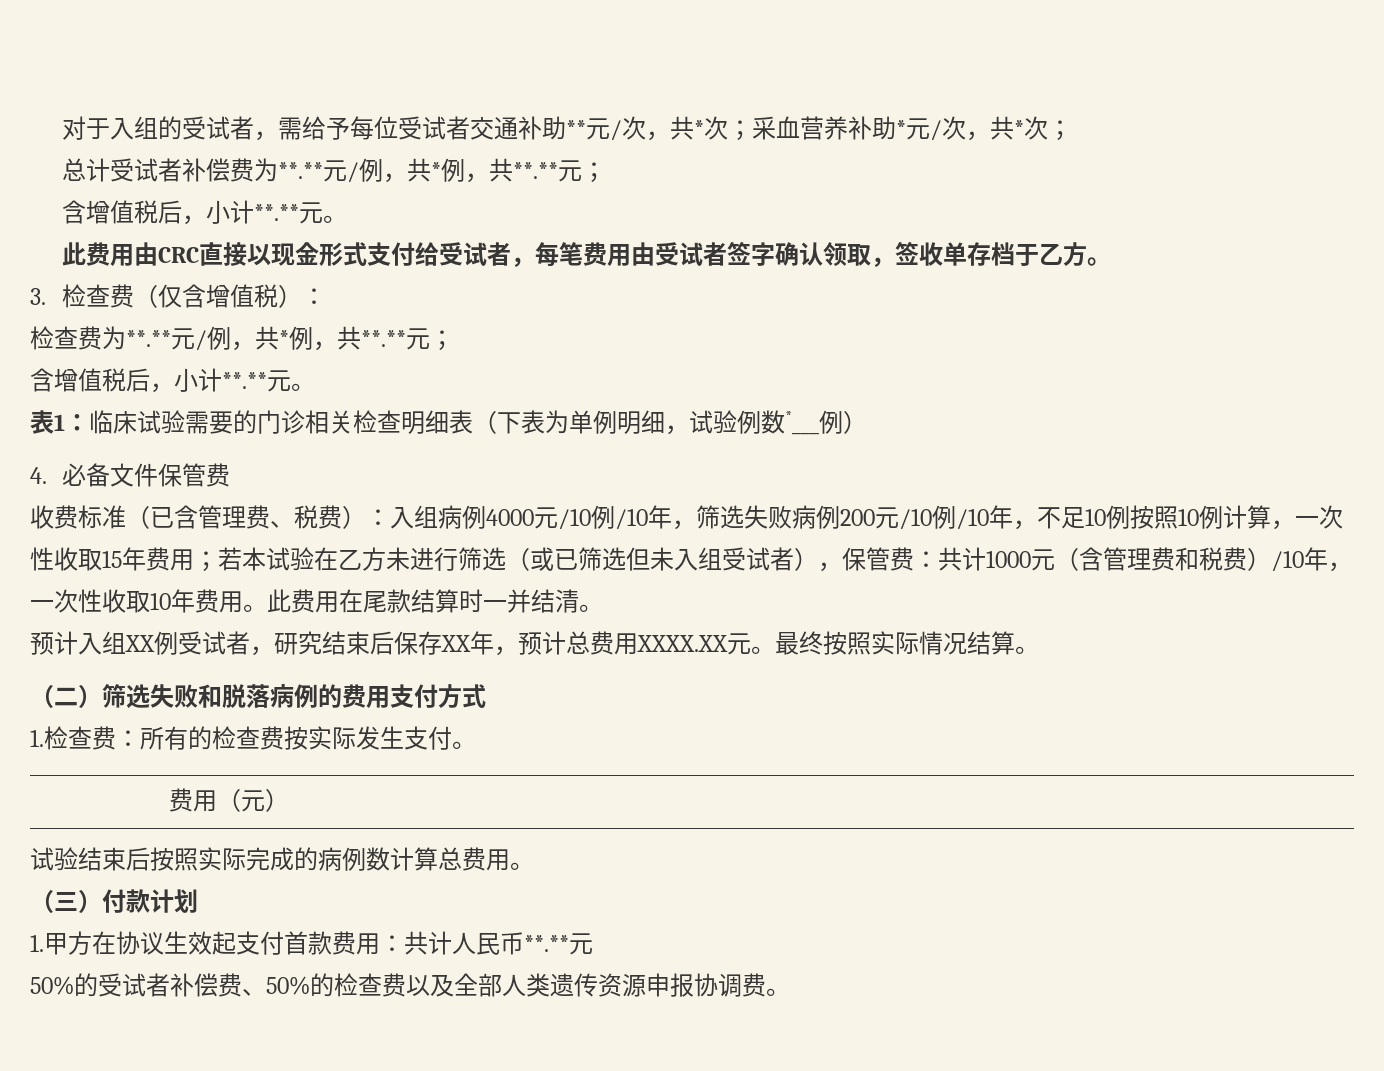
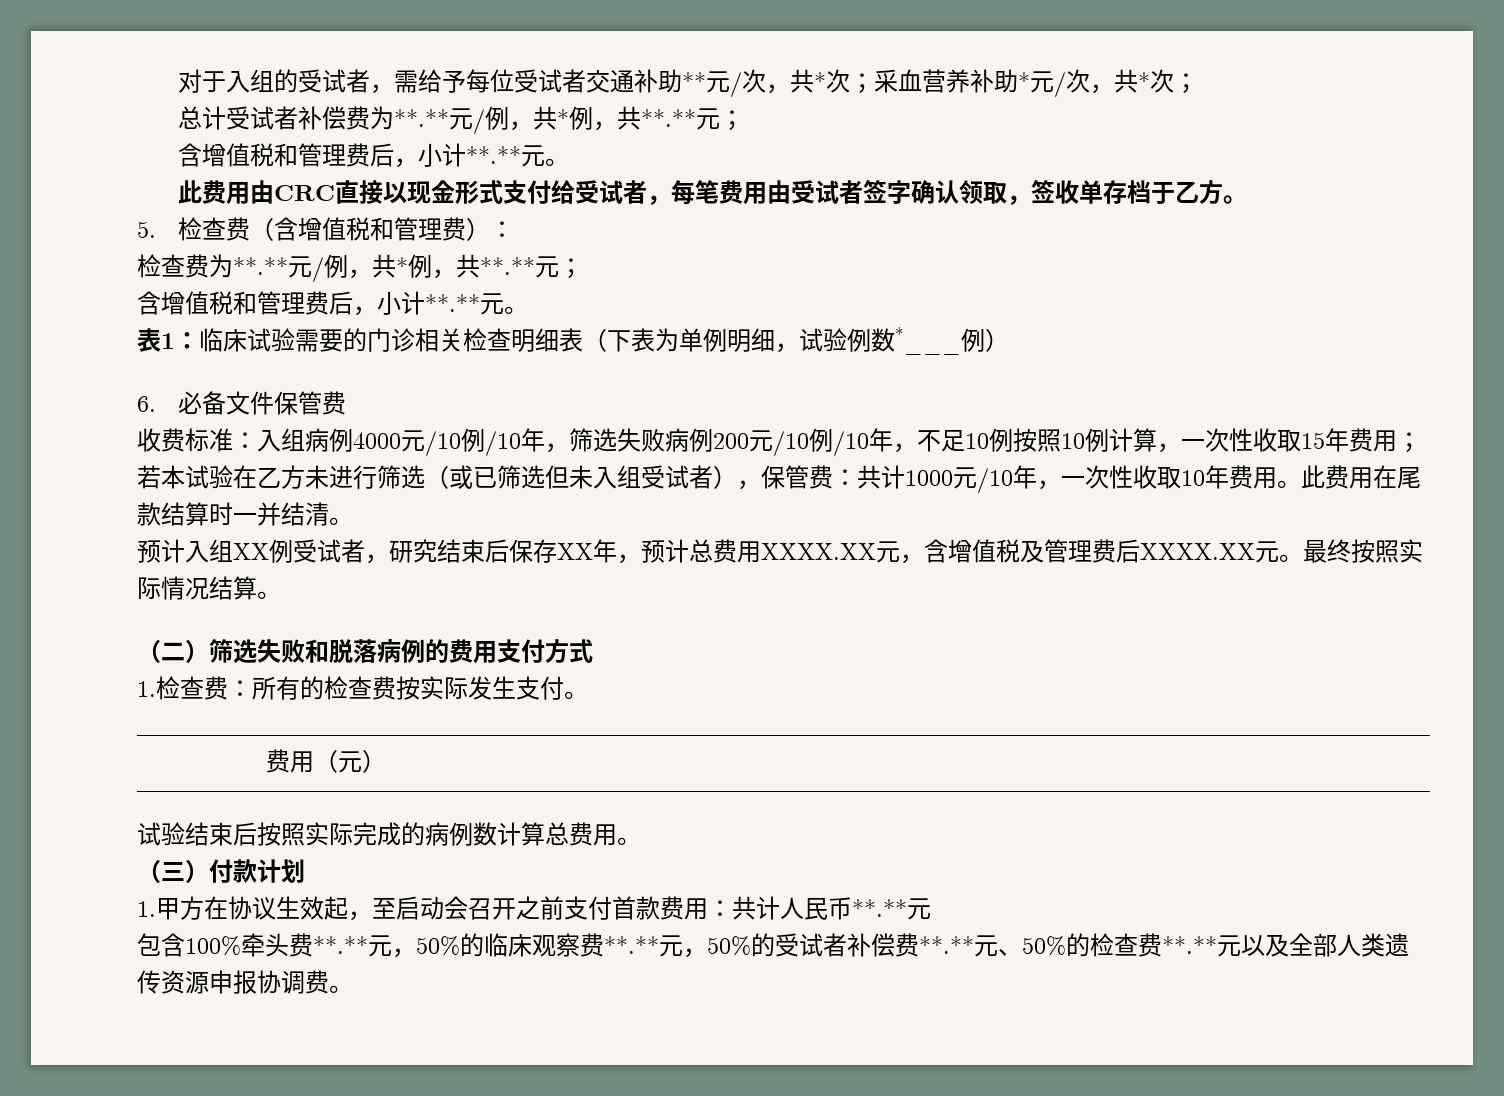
(158, 212) none -> [273,143,370,167] 和管理费
[30,288,46,305] 3. -> [137,221,156,238] 5.
[157,284,278,308] 仅含增值税 -> [273,217,466,241] 含增值税和管理费
(126, 380) none -> [233,291,329,315] 和管理费
[30,467,47,484] 4. -> [137,396,156,412] 6.
[126,505,366,529] （已含管理费、税费） -> (233, 440) none
[1055,547,1271,571] （含管理费和税费） -> (977, 478) none
(751, 644) none -> [900,539,1279,564] ，含增值税及管理费后XXXX.XX元
(236, 943) none -> [348,896,564,921] ，至启动会召开之前
(593, 944) none -> [137,933,707,958] 包含100%牵头费**.**元，50%的临床观察费**.**元，
(242, 985) none -> [919,935,998,957] **.**元
(406, 985) none -> [1162,935,1241,957] **.**元

